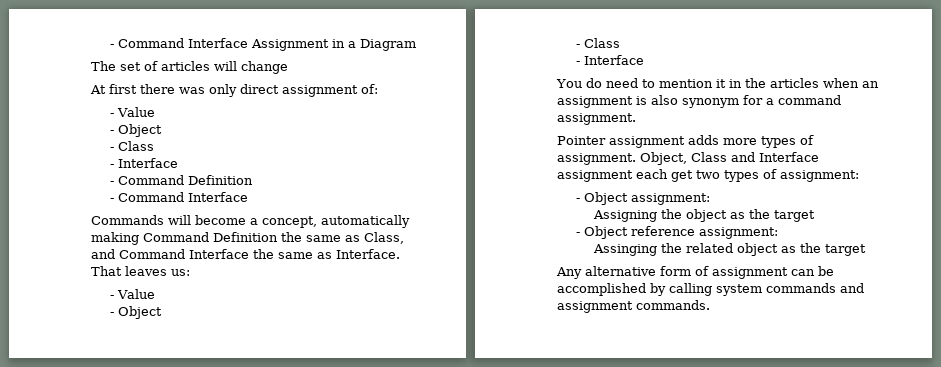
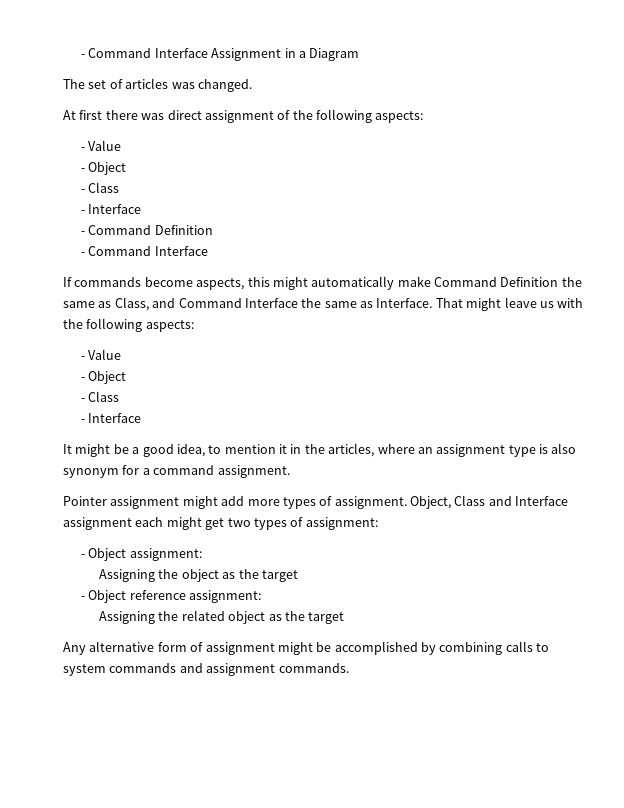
[214,61,289,74] will change -> [171,79,252,92] was changed.
[209,84,238,97] only -> (165, 116) none
[361,84,379,94] of: -> [277,109,424,123] of the following aspects:
[91,215,411,228] [91,232,140,245] Commands will become a concept, automatically making -> [62,276,431,290] If commands become aspects, this might automatically make
[125,266,191,276] [109,289,155,299] [109,306,162,319] [575,38,620,48] [575,55,644,65] [556,78,639,88] leaves us: // - Value // - Object // - Class // - Interface // You do need -> [466,297,584,311] [62,318,194,332] [80,349,122,360] [80,371,127,384] [80,391,120,402] [80,413,142,423] [62,444,205,457] might leave us with the following aspects: // - Value // - Object // - Class // - Interface // It might be a good idea,
[770,78,860,88] articles when -> [328,443,415,457] articles, where
(634, 102) none -> [508,445,536,457] type
[688,135,720,145] adds -> [182,496,245,509] might add
(669, 174) none -> [166,517,202,530] might
[593,244,658,256] Assinging -> [98,611,155,624] Assigning
[791,269,816,276] can -> [277,642,313,655] might
[669,283,713,296] calling -> [439,641,550,655] combining calls to

